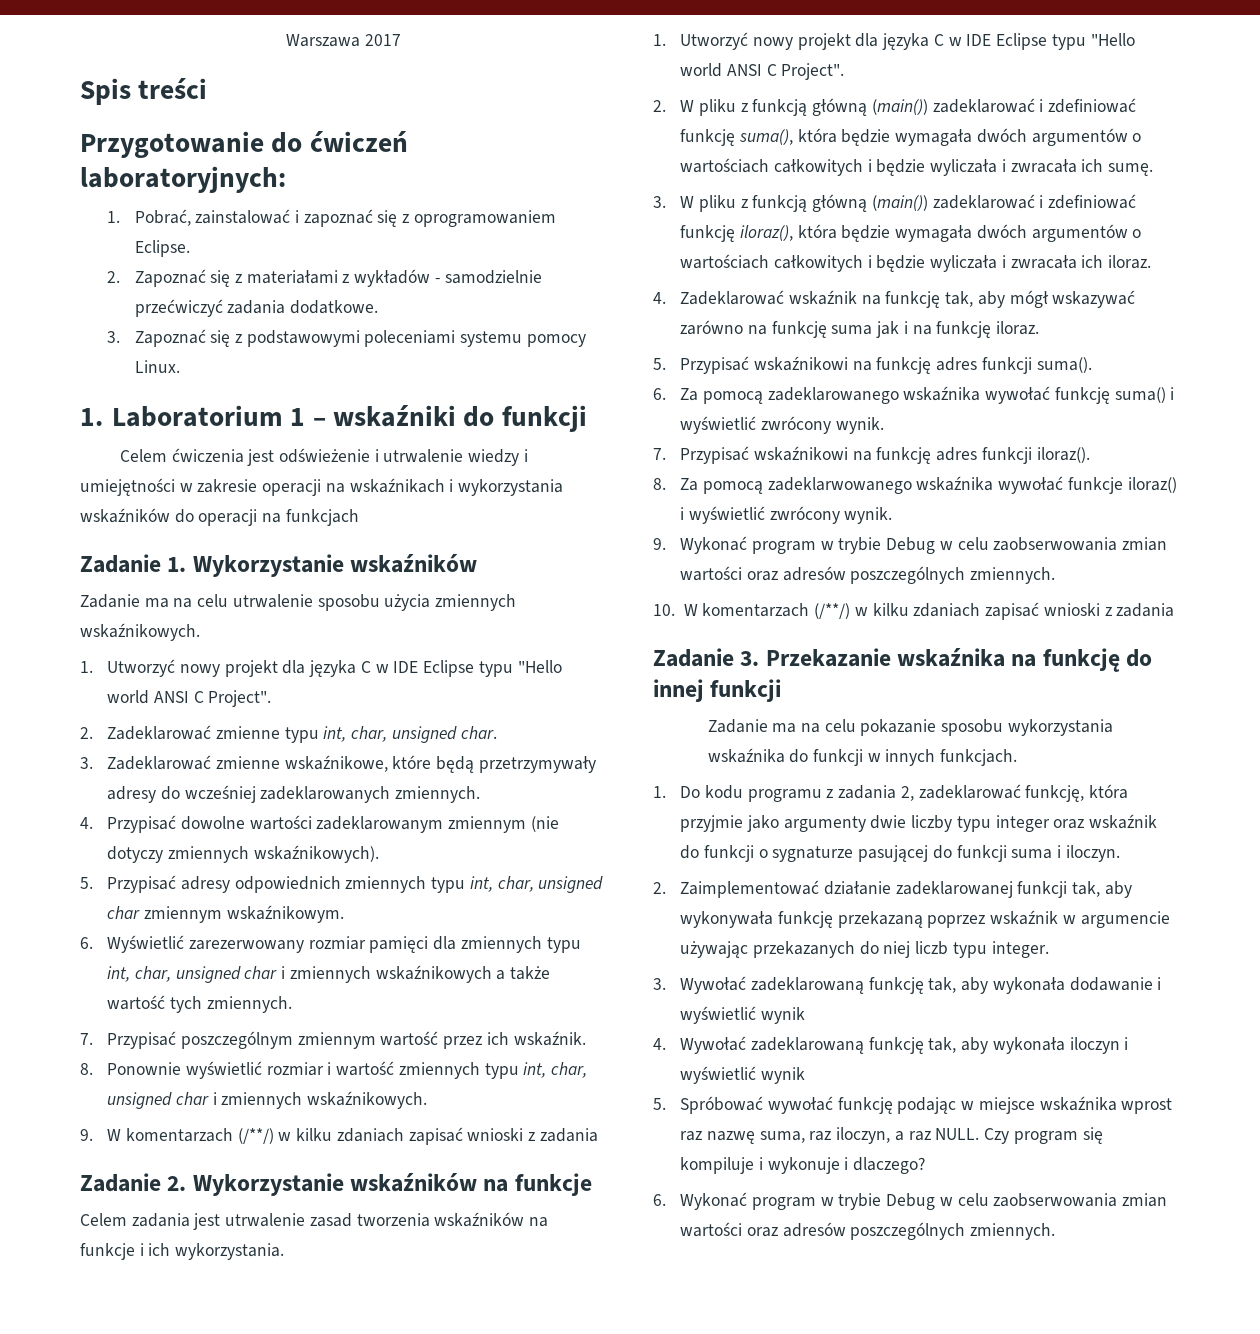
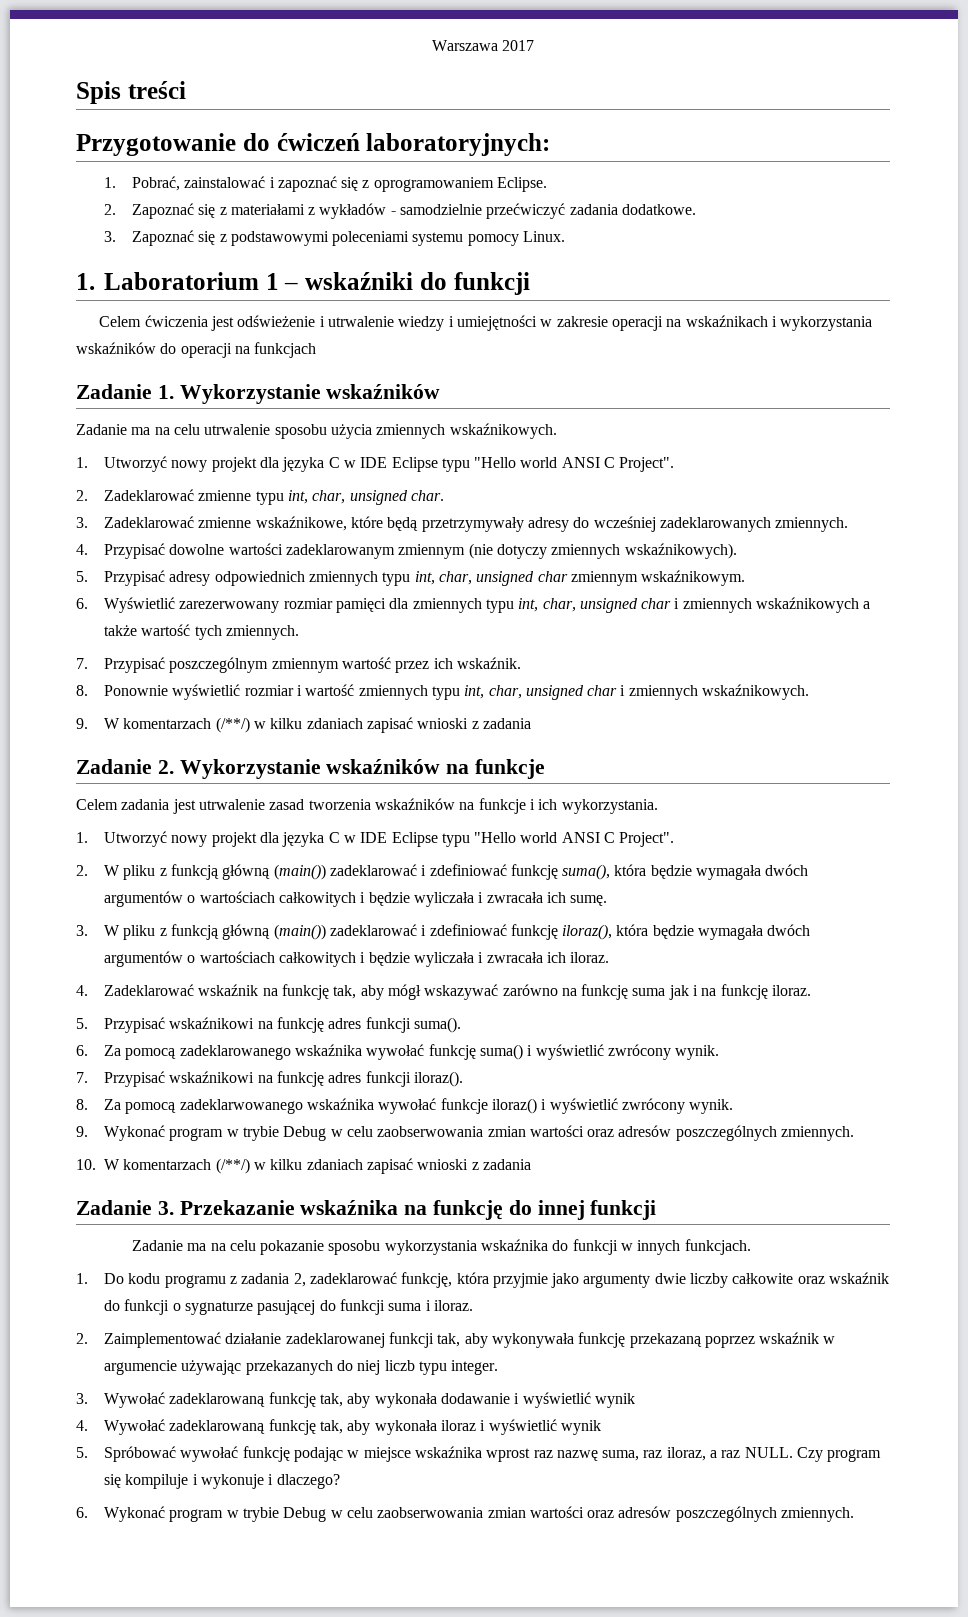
[956,815,1050,832] typu integer -> [732,1273,794,1284] całkowite
[1065,845,1120,862] iloczyn. -> [433,1300,473,1311] iloraz.
[1069,1037,1120,1054] iloczyn -> [440,1420,476,1431] iloraz
[836,1127,891,1144] iloczyn, -> [666,1447,706,1461] iloraz,

